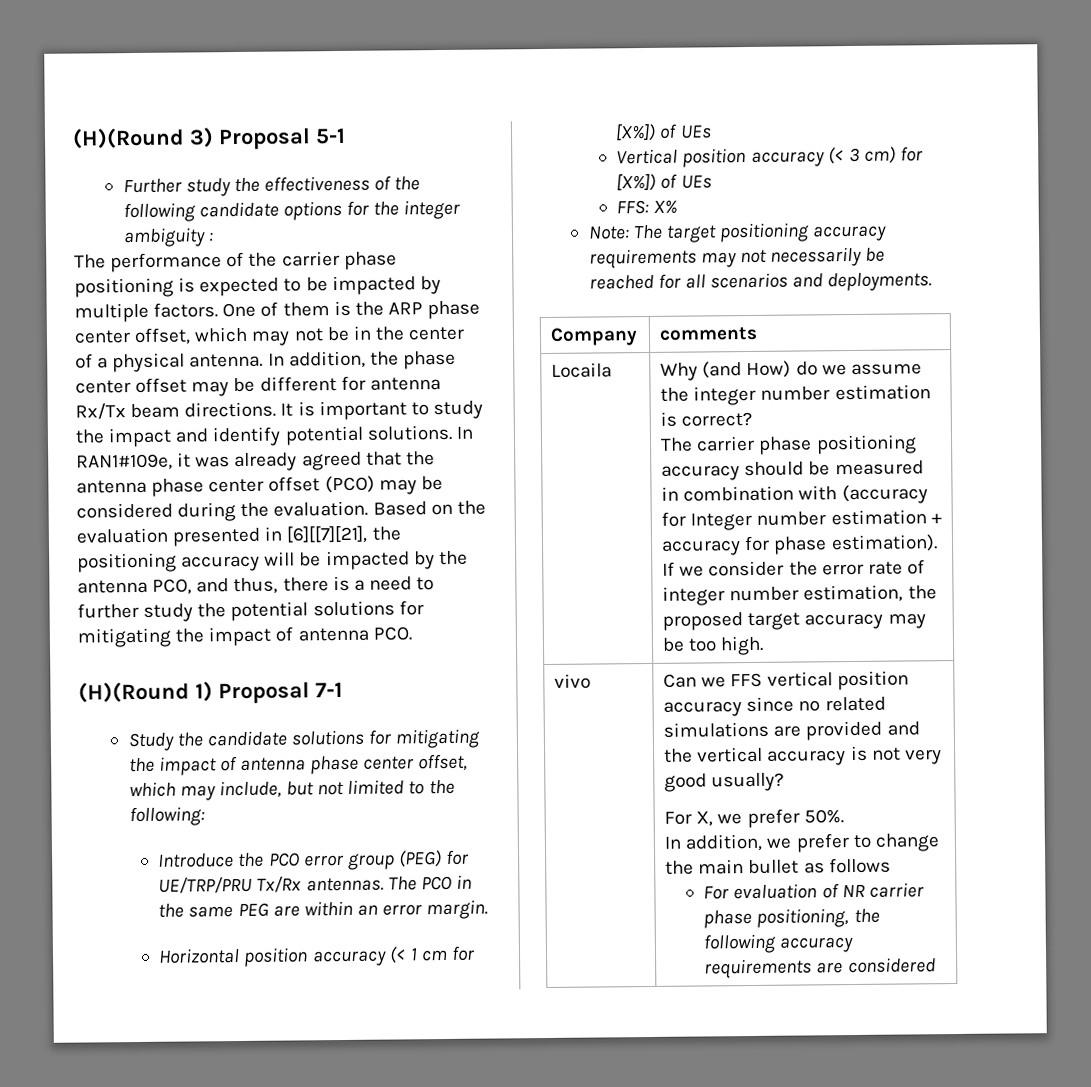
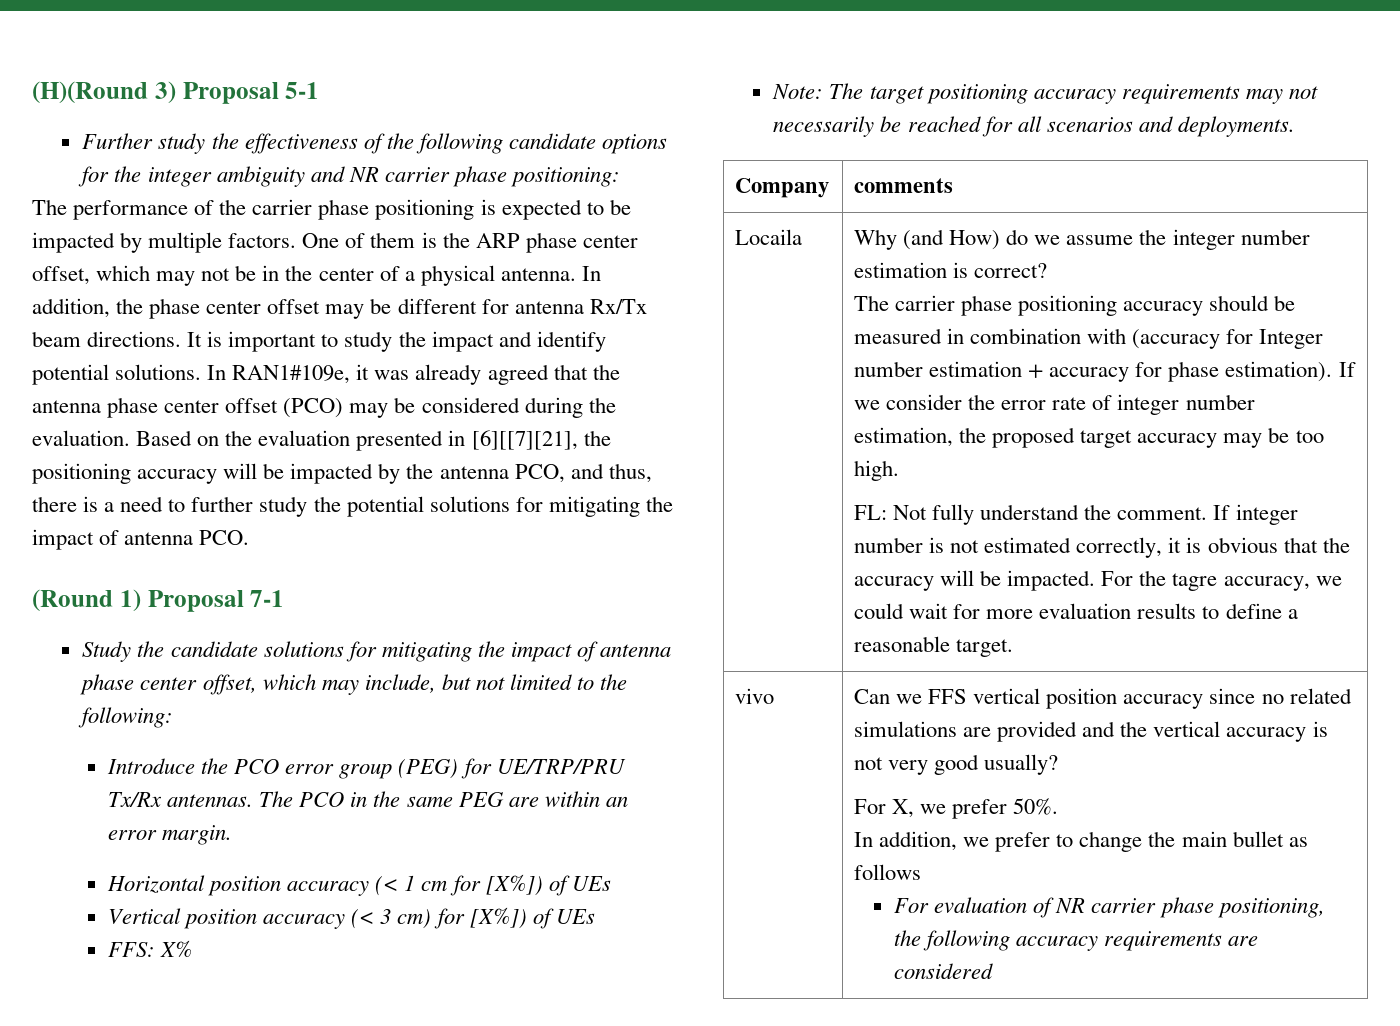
[207,232,214,242] : -> [310,166,621,187] and NR carrier phase positioning:
[78,681,190,703] (H)(Round -> [32,589,113,612] (Round
(765, 645) none -> [854,504,1298,525] [854,537,1350,558] [854,570,1342,591] [854,603,1298,619] [854,636,1014,657] // FL: Not fully understand the comment. If integer number is not estimated correctly, it is obvious that the accuracy will be impacted. For the tagre accuracy, we could wait for more evaluation results to define a reasonable target.

